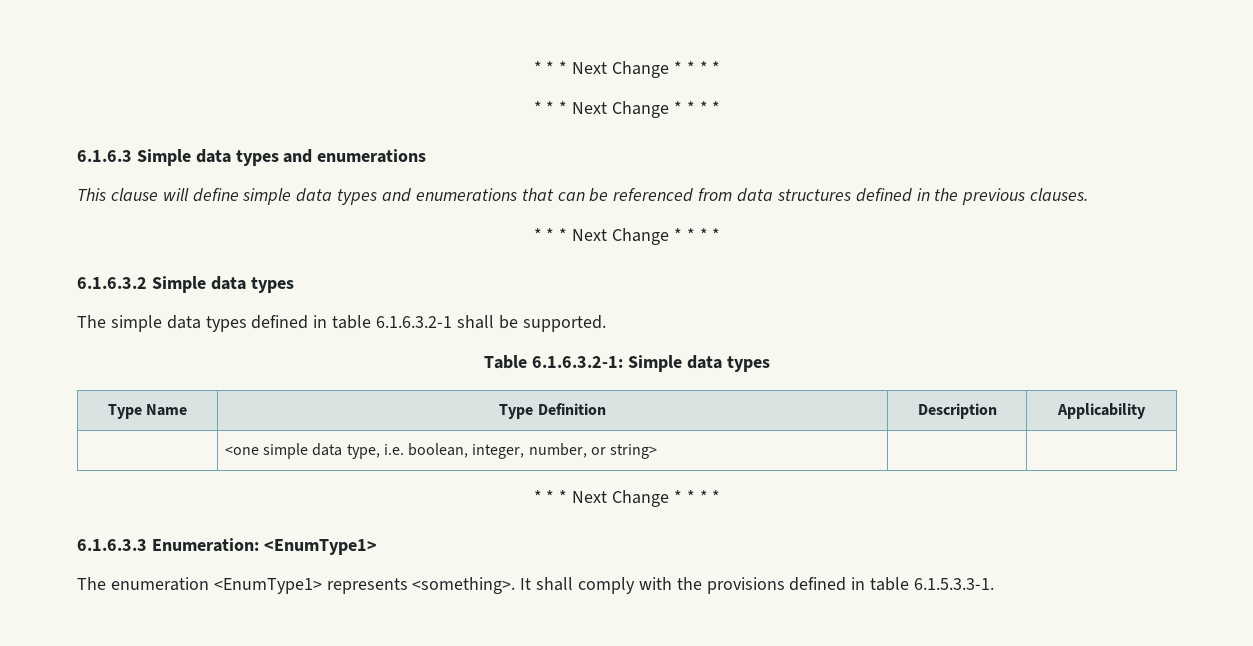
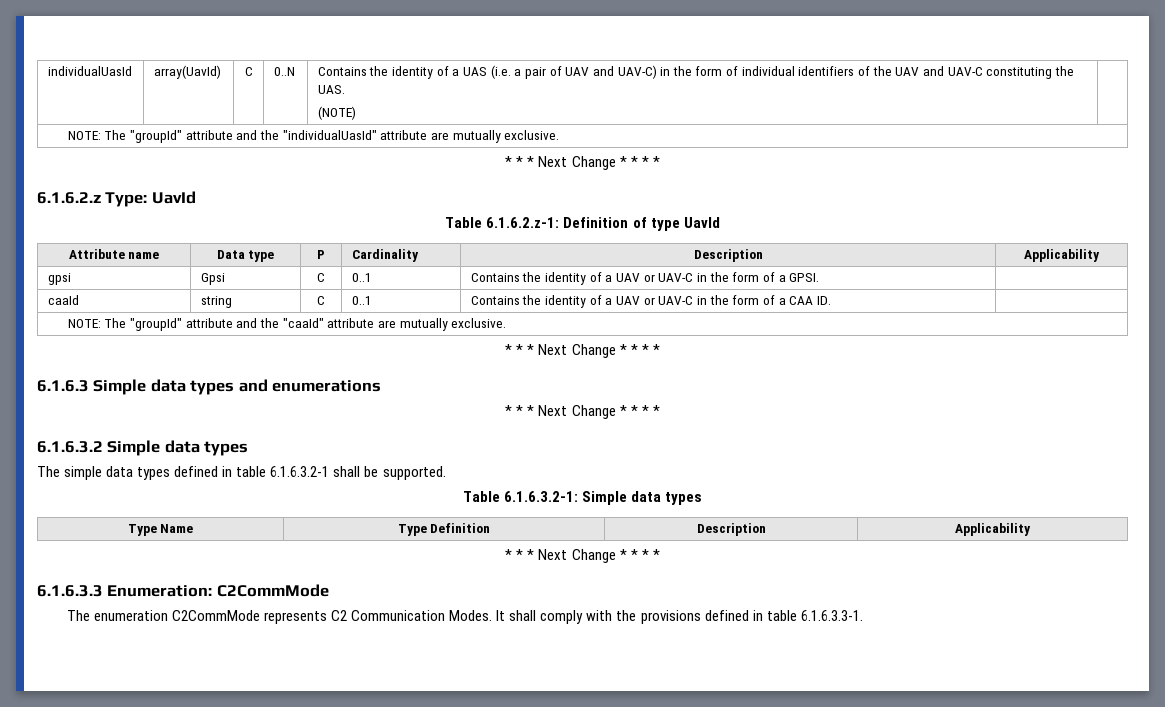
[533,61,721,78] * * * Next Change * * * * -> [47,66,132,76] [153,65,221,79] [244,67,253,76] [273,67,295,76] [317,65,1074,79] [317,85,345,94] [317,106,356,120] [67,130,560,143] [505,156,660,170] [37,191,196,207] [445,217,720,231] [68,249,160,259] [216,250,275,262] [317,250,325,259] [351,249,419,262] [693,249,763,262] [1024,249,1100,262] [47,273,71,285] [200,273,225,285] [317,273,325,282] [351,273,372,282] [470,272,820,285] [47,295,79,305] [200,296,232,308] [317,296,325,305] [351,296,372,305] [470,295,831,308] [67,318,507,331] individualUasId | array(UavId) | C | 0..N | Contains the identity of a UAS (i.e. a pair of UAV and UAV-C) in the form of individual identifiers of the UAV and UAV-C constituting the UAS. // (NOTE) | // NOTE: The "groupId" attribute and the "individualUasId" attribute are mutually exclusive. // * * * Next Change * * * * // 6.1.6.2.z Type: UavId // Table 6.1.6.2.z-1: Definition of type UavId // Attribute name | Data type | P | Cardinality | Description | Applicability // gpsi | Gpsi | C | 0..1 | Contains the identity of a UAV or UAV-C in the form of a GPSI. | // caaId | string | C | 0..1 | Contains the identity of a UAV or UAV-C in the form of a CAA ID. | // NOTE: The "groupId" attribute and the "caaId" attribute are mutually exclusive.
[77,188,1089,205] // This clause will define simple data types and enumerations that can be referenced from data structures defined in the previous clauses. -> (382, 386) none
[224,443,658,459] // | <one simple data type, i.e. boolean, integer, number, or string> | | -> (1031, 529) none
[263,539,377,555] <EnumType1> -> [216,584,329,597] C2CommMode
[213,577,516,594] <EnumType1> represents <something>. -> [172,610,493,624] C2CommMode represents C2 Communication Modes.
[914,578,995,590] 6.1.5.3.3-1. -> [800,610,863,621] 6.1.6.3.3-1.

